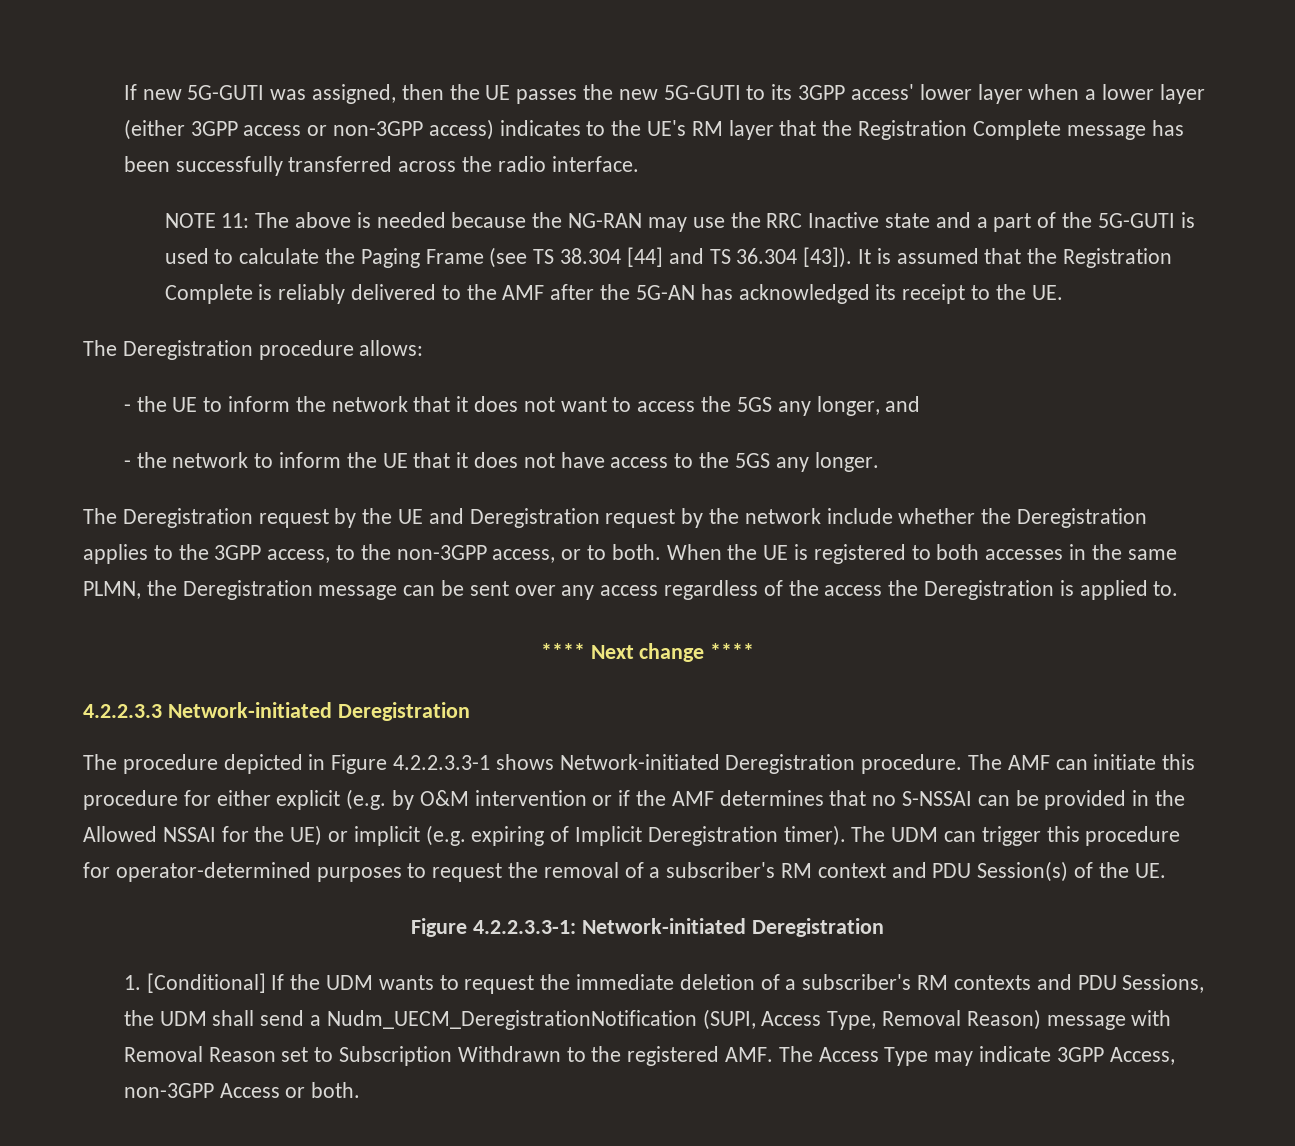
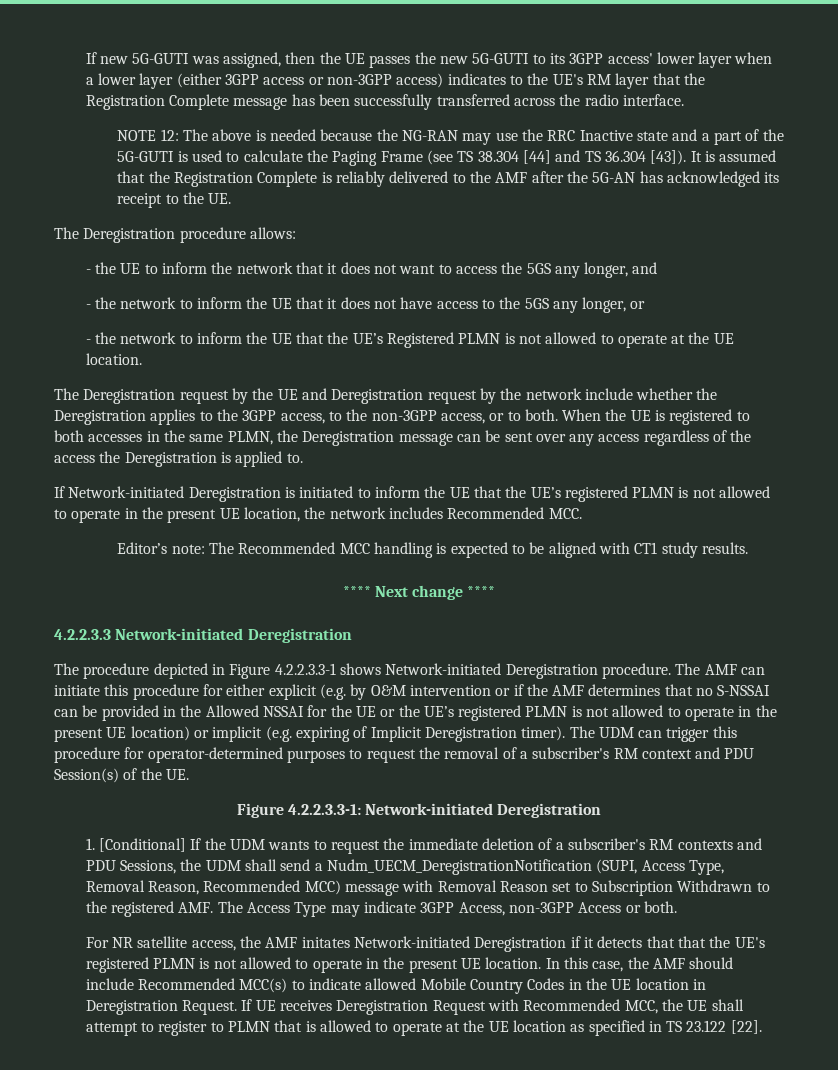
[221,213,250,228] 11: -> [160,129,179,141] 12:
[814,452,879,472] longer. -> [582,297,646,313] [85,332,734,348] [85,353,142,365] longer, or // - the network to inform the UE that the UE’s Registered PLMN is not allowed to operate at the UE location.
(1179, 588) none -> [54,486,771,502] [54,507,582,523] [117,542,748,558] // If Network-initiated Deregistration is initiated to inform the UE that the UE’s registered PLMN is not allowed to operate in the present UE location, the network includes Recommended MCC. // Editor’s note: The Recommended MCC handling is expected to be aligned with CT1 study results.
[290,825,323,846] UE) -> [355,705,777,721] [54,726,190,742] UE or the UE’s registered PLMN is not allowed to operate in the present UE location)
[966,1009,1041,1030] Reason) -> [148,880,341,895] Reason, Recommended MCC)
(361, 1090) none -> [85,936,765,952] [85,957,734,973] [85,978,706,994] [85,999,744,1015] [85,1020,762,1036] // For NR satellite access, the AMF initates Network-initiated Deregistration if it detects that that the UE's registered PLMN is not allowed to operate in the present UE location. In this case, the AMF should include Recommended MCC(s) to indicate allowed Mobile Country Codes in the UE location in Deregistration Request. If UE receives Deregistration Request with Recommended MCC, the UE shall attempt to register to PLMN that is allowed to operate at the UE location as specified in TS 23.122 [22].

